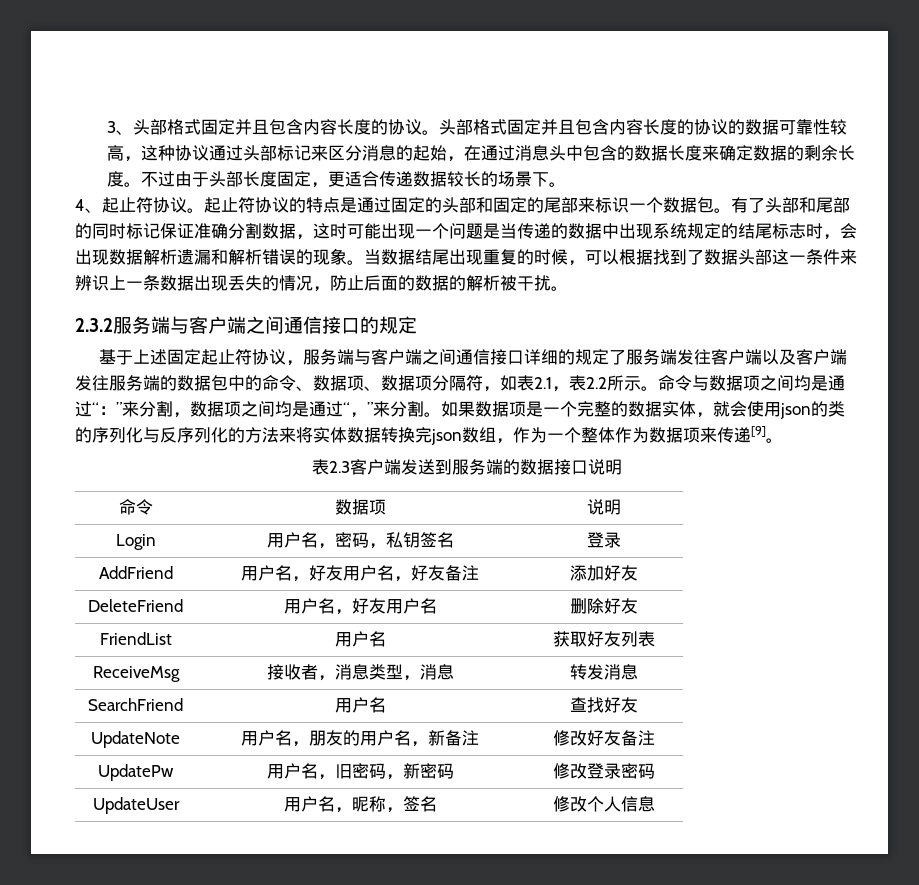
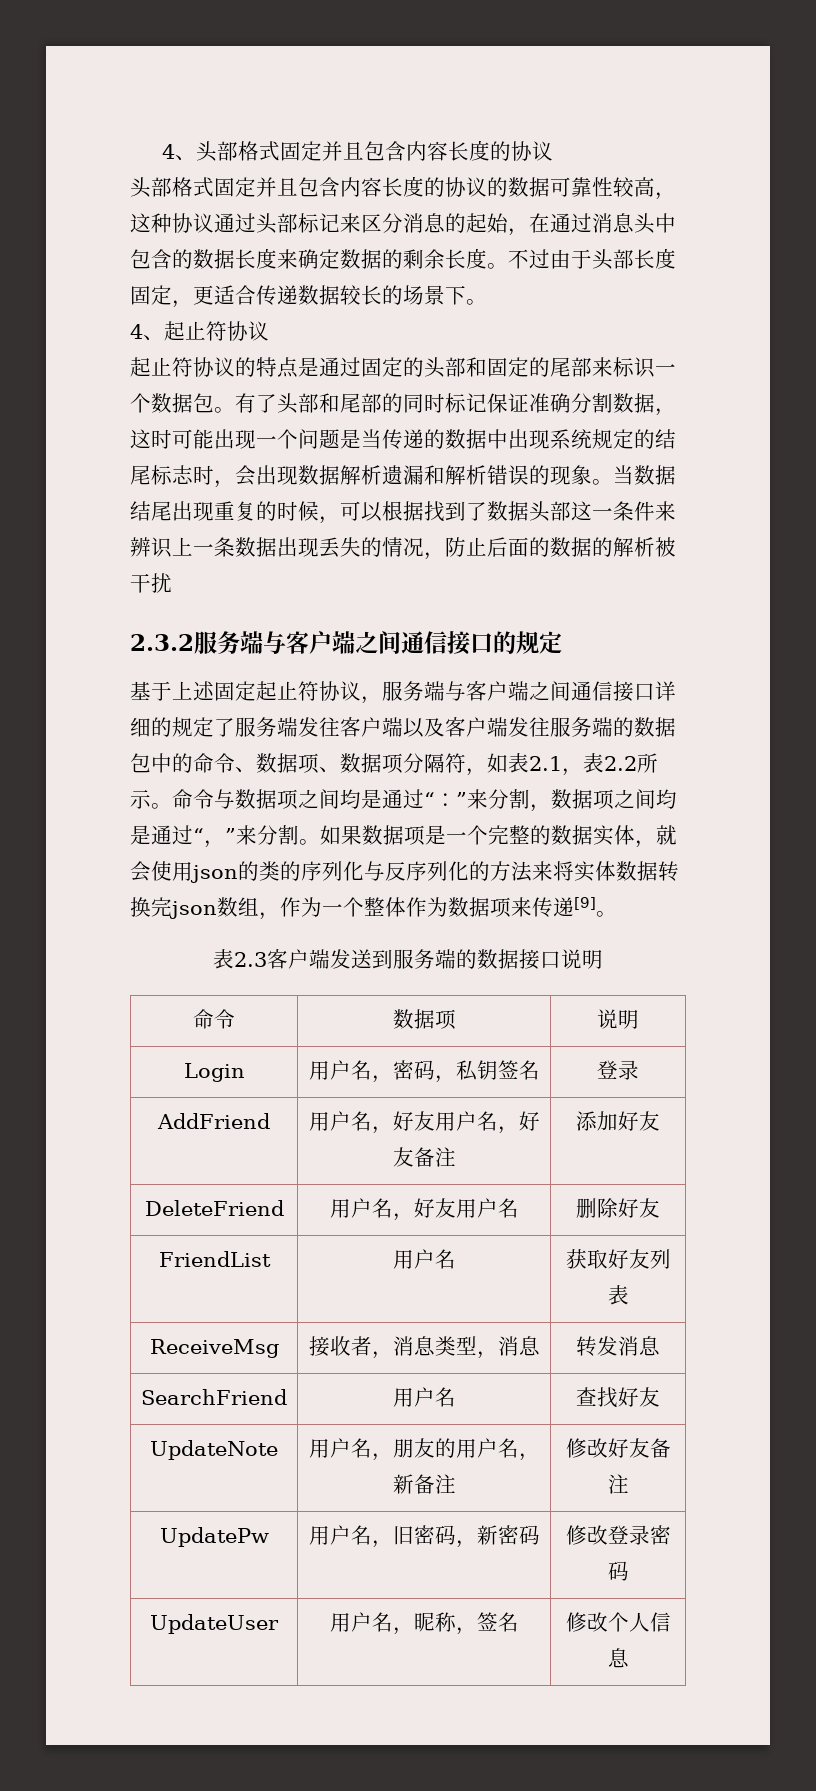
[106,121,116,133] 3 -> [161,144,175,159] 4
[421,130,439,135] 。 -> (553, 151) //
[187,208,204,213] 。 -> (269, 331) //
[551,286,568,291] 。 -> (172, 583) none

